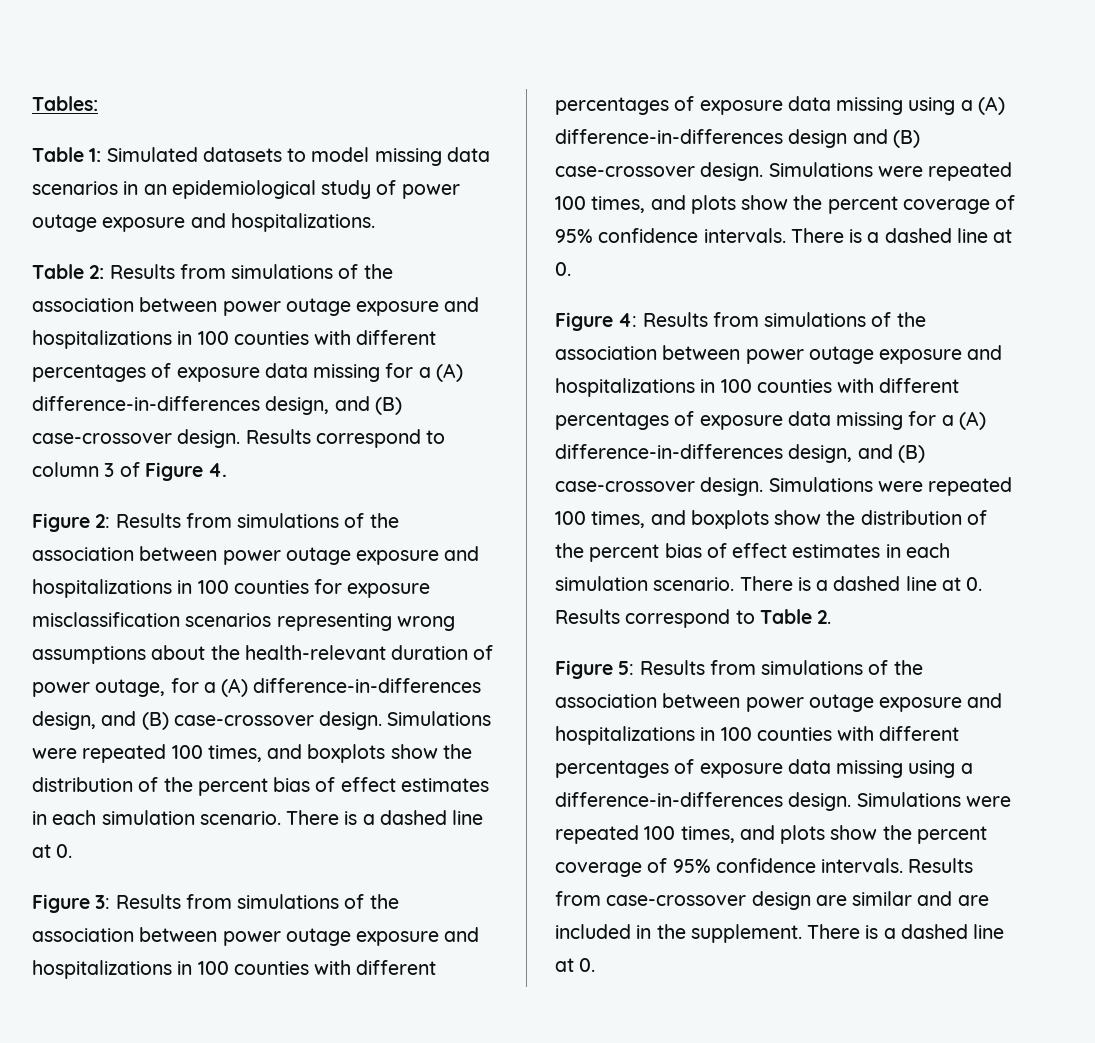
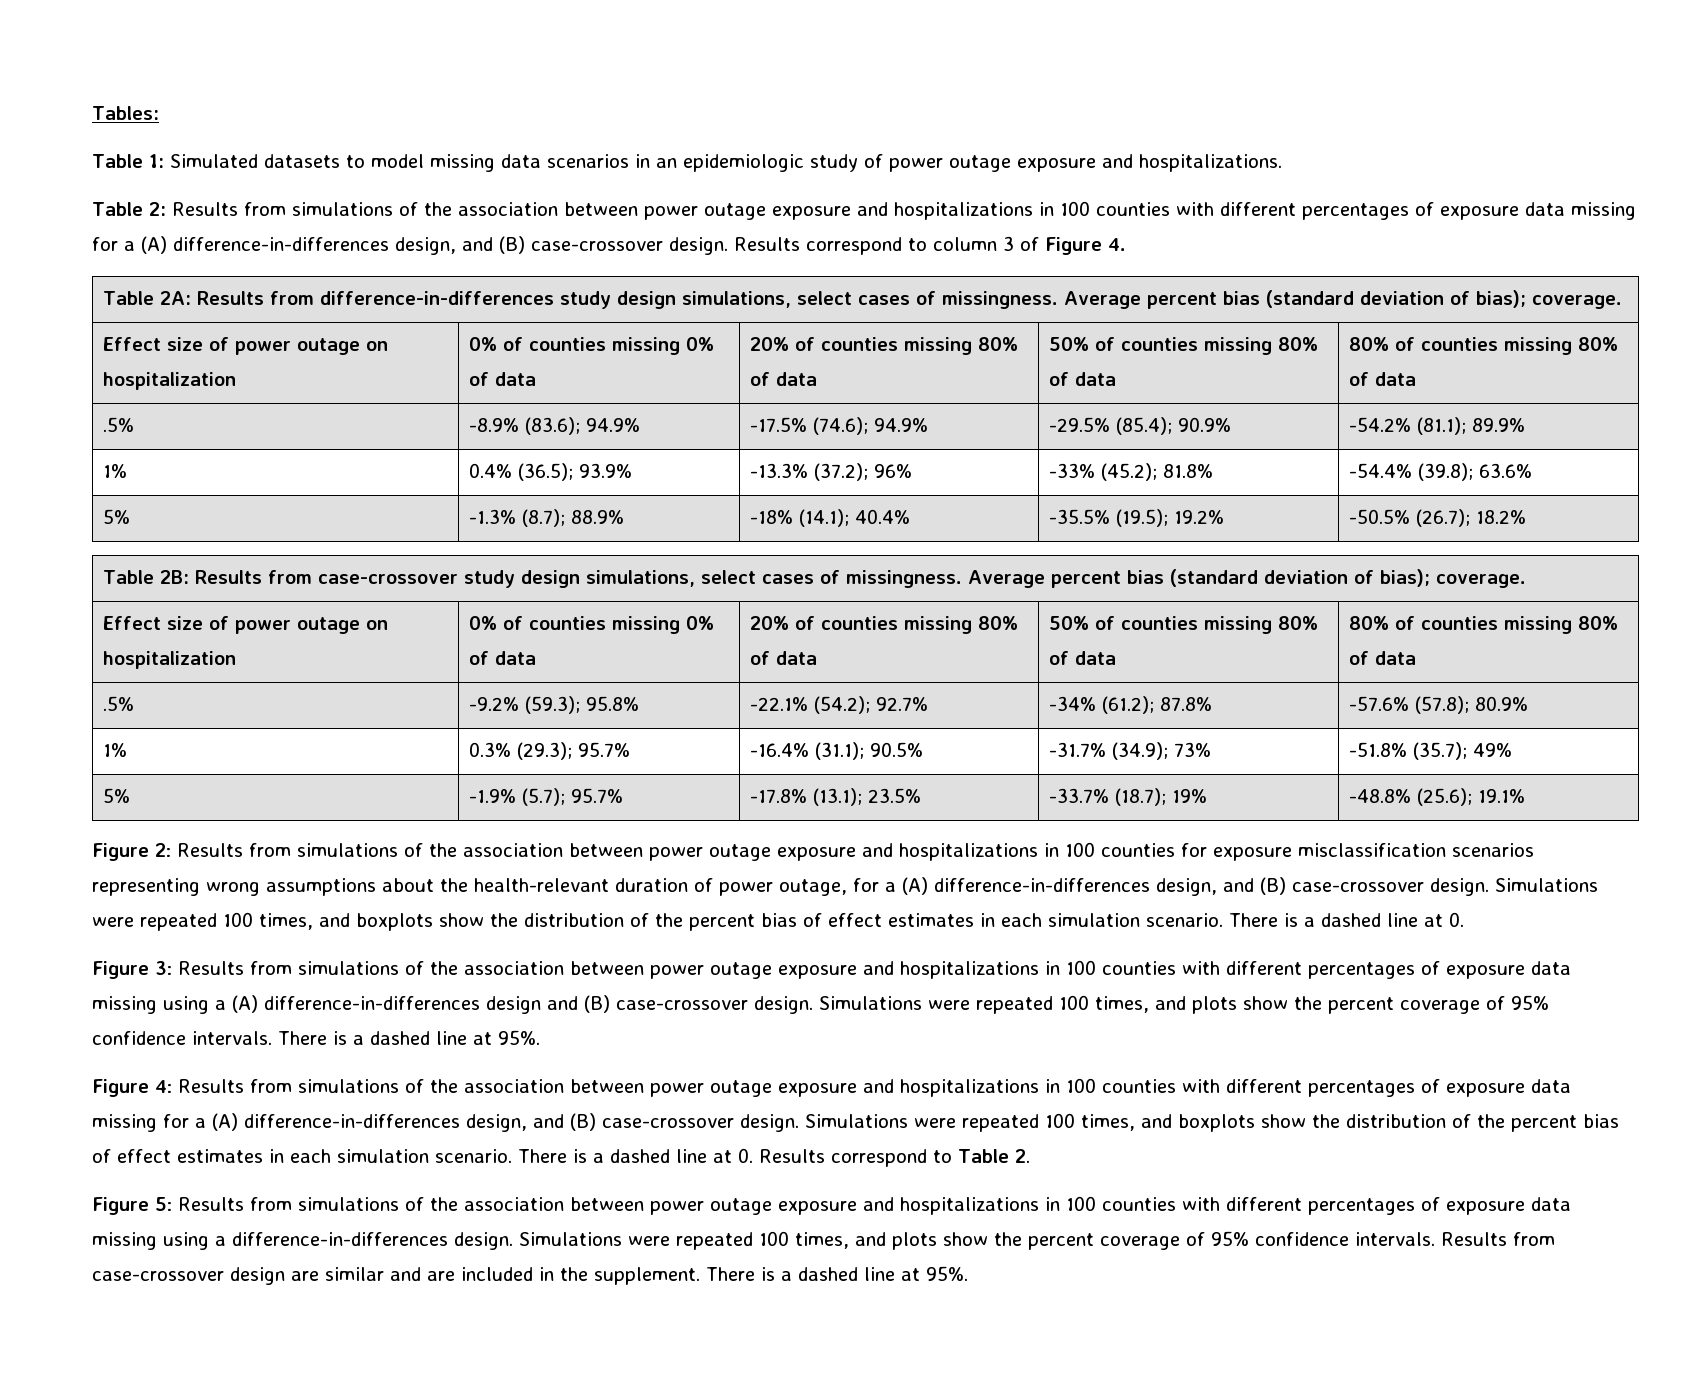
[171,180,316,199] epidemiological -> [682,154,804,172] epidemiologic
(228, 470) none -> [102,290,1622,309] [102,337,388,355] [102,372,236,390] [468,337,714,355] [468,372,536,386] [749,337,1018,355] [749,372,817,386] [1048,337,1318,355] [1048,372,1116,386] [1348,337,1618,355] [1348,372,1416,386] [102,417,134,432] [468,417,640,435] [749,417,928,435] [1048,417,1231,435] [1348,417,1525,435] [102,464,127,478] [468,463,632,481] [749,463,912,481] [1048,463,1213,481] [1348,463,1532,481] [102,509,130,524] [468,509,624,527] [749,509,910,527] [1048,509,1224,527] [1348,509,1526,527] [102,569,1526,588] [102,616,388,634] [102,651,236,669] [468,616,714,634] [468,651,536,665] [749,616,1018,634] [749,651,817,665] [1048,616,1318,634] [1048,651,1116,665] [1348,616,1618,634] [1348,651,1416,665] [102,696,134,711] [468,696,639,714] [749,696,928,714] [1048,696,1212,714] [1348,696,1528,714] [102,743,127,757] [468,742,630,760] [749,742,923,760] [1048,742,1211,760] [1348,742,1512,760] [102,788,130,803] [468,788,623,806] [749,788,921,806] [1048,788,1207,806] [1348,788,1525,806] // Table 2A: Results from difference-in-differences study design simulations, select cases of missingness. Average percent bias (standard deviation of bias); coverage. // Effect size of power outage on hospitalization | 0% of counties missing 0% of data | 20% of counties missing 80% of data | 50% of counties missing 80% of data | 80% of counties missing 80% of data // .5% | -8.9% (83.6); 94.9% | -17.5% (74.6); 94.9% | -29.5% (85.4); 90.9% | -54.2% (81.1); 89.9% // 1% | 0.4% (36.5); 93.9% | -13.3% (37.2); 96% | -33% (45.2); 81.8% | -54.4% (39.8); 63.6% // 5% | -1.3% (8.7); 88.9% | -18% (14.1); 40.4% | -35.5% (19.5); 19.2% | -50.5% (26.7); 18.2% // Table 2B: Results from case-crossover study design simulations, select cases of missingness. Average percent bias (standard deviation of bias); coverage. // Effect size of power outage on hospitalization | 0% of counties missing 0% of data | 20% of counties missing 80% of data | 50% of counties missing 80% of data | 80% of counties missing 80% of data // .5% | -9.2% (59.3); 95.8% | -22.1% (54.2); 92.7% | -34% (61.2); 87.8% | -57.6% (57.8); 80.9% // 1% | 0.3% (29.3); 95.7% | -16.4% (31.1); 90.5% | -31.7% (34.9); 73% | -51.8% (35.7); 49% // 5% | -1.9% (5.7); 95.7% | -17.8% (13.1); 23.5% | -33.7% (18.7); 19% | -48.8% (25.6); 19.1%
[555,262,571,276] 0. -> [498,1030,540,1045] 95%.
[579,958,596,972] 0. -> [926,1266,968,1281] 95%.

